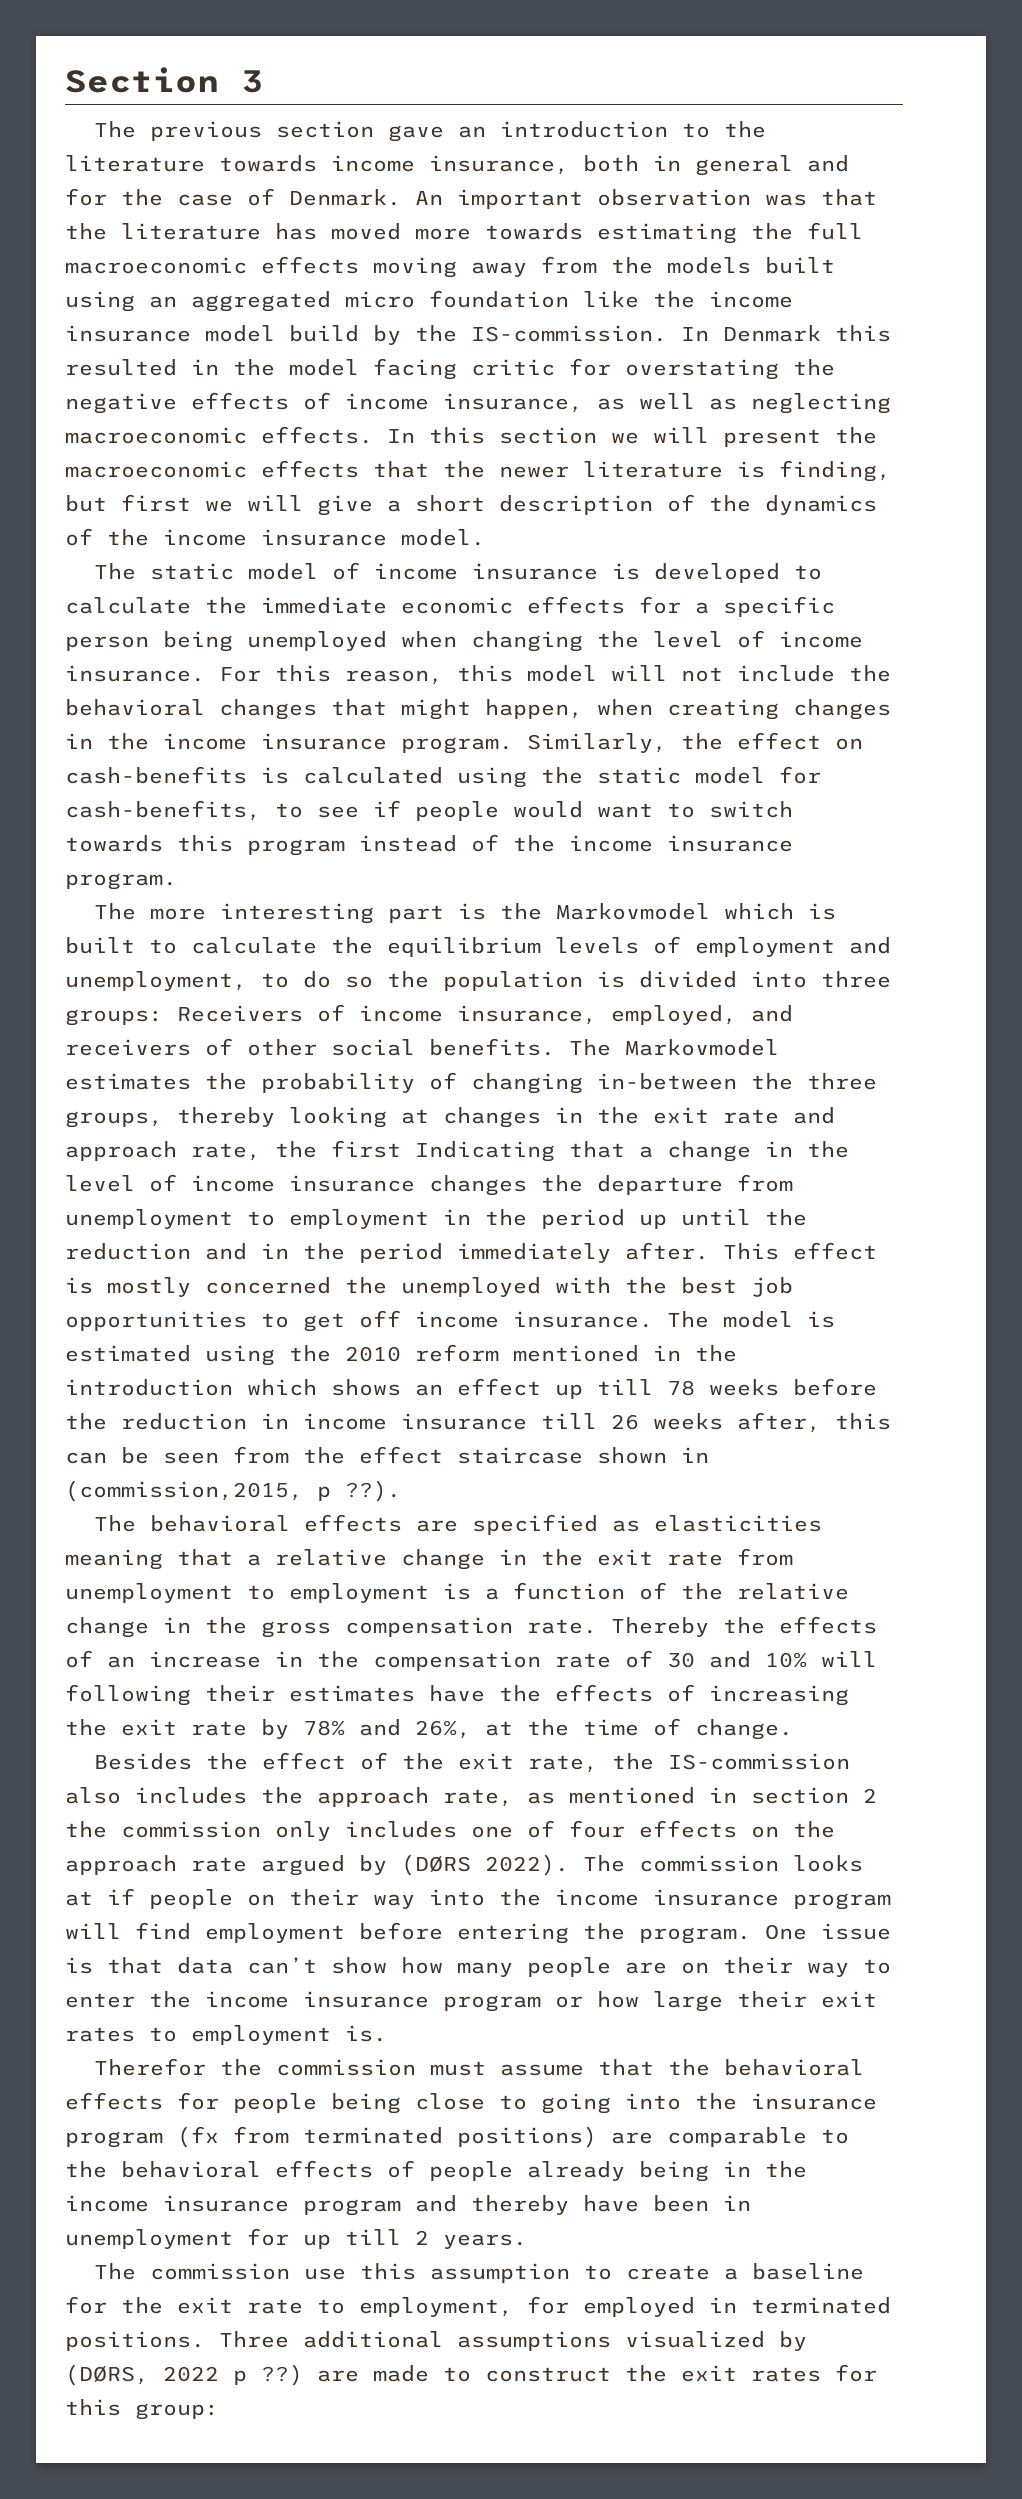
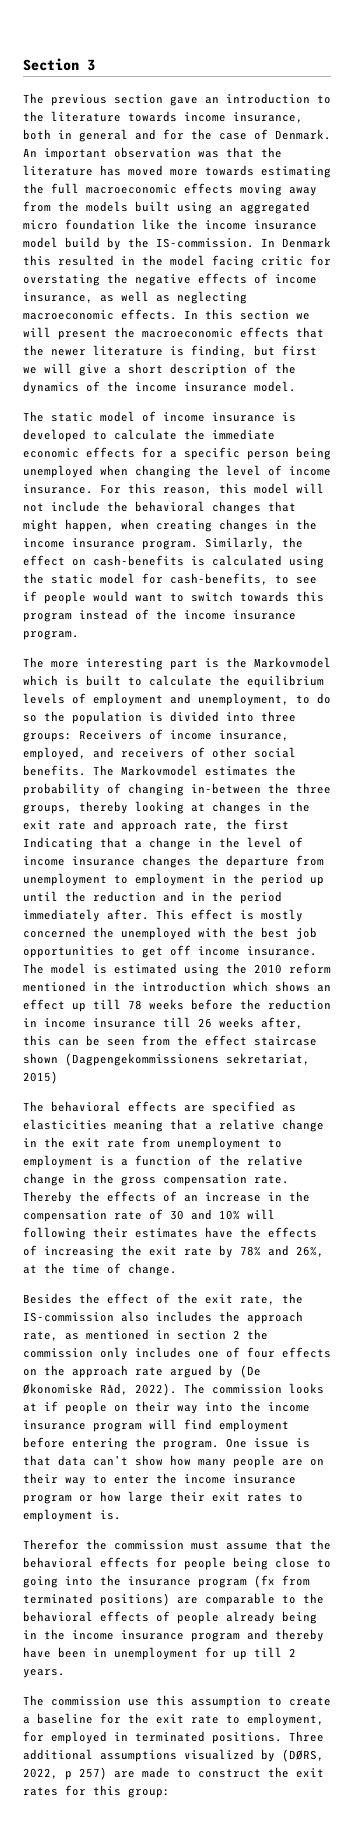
[681,1447,709,1463] [65,1480,401,1502] in (commission,2015, p ??). -> [65,1053,310,1066] [23,1071,58,1084] (Dagpengekommissionens sekretariat, 2015)
[401,1854,471,1876] (DØRS -> [240,1365,261,1378] [23,1383,128,1395] (De Økonomiske Råd,
[163,2364,303,2386] 2022 p ??) -> [23,1767,107,1780] 2022, p 257)

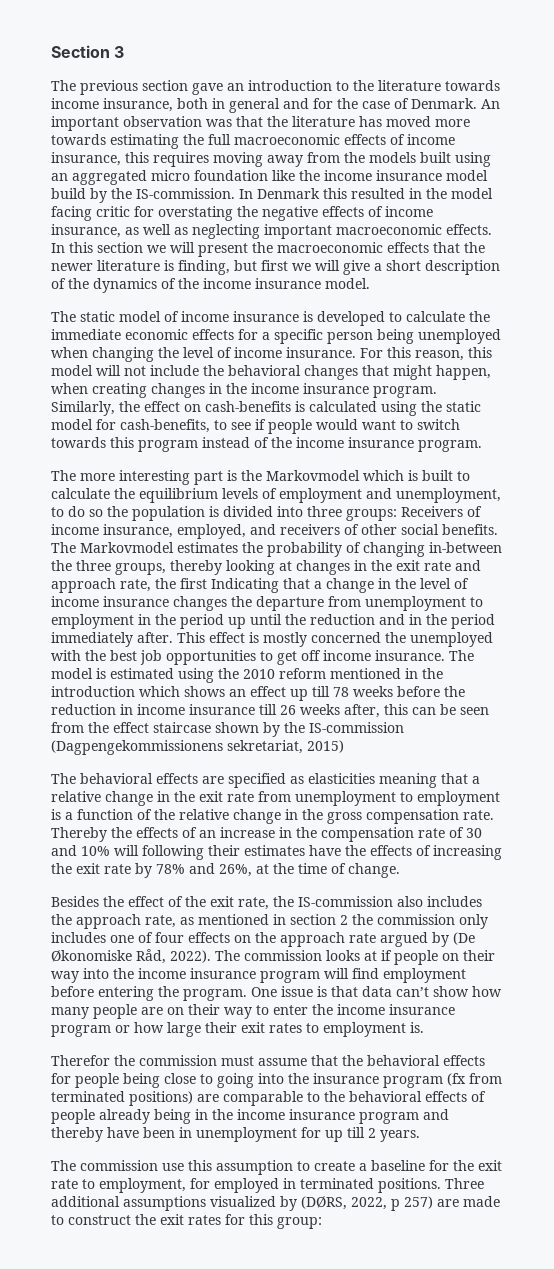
(233, 188) none -> [390,134,455,145] [51,152,209,167] of income insurance, this requires
(247, 297) none -> [264,224,332,239] important
(58, 1058) none -> [263,722,404,737] by the IS-commission

